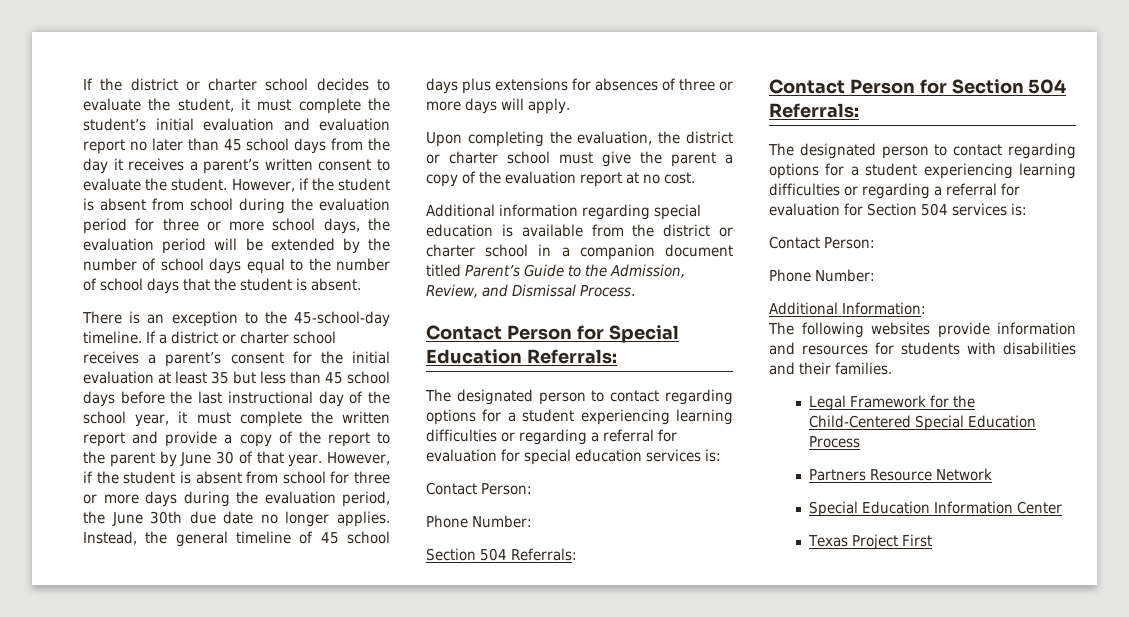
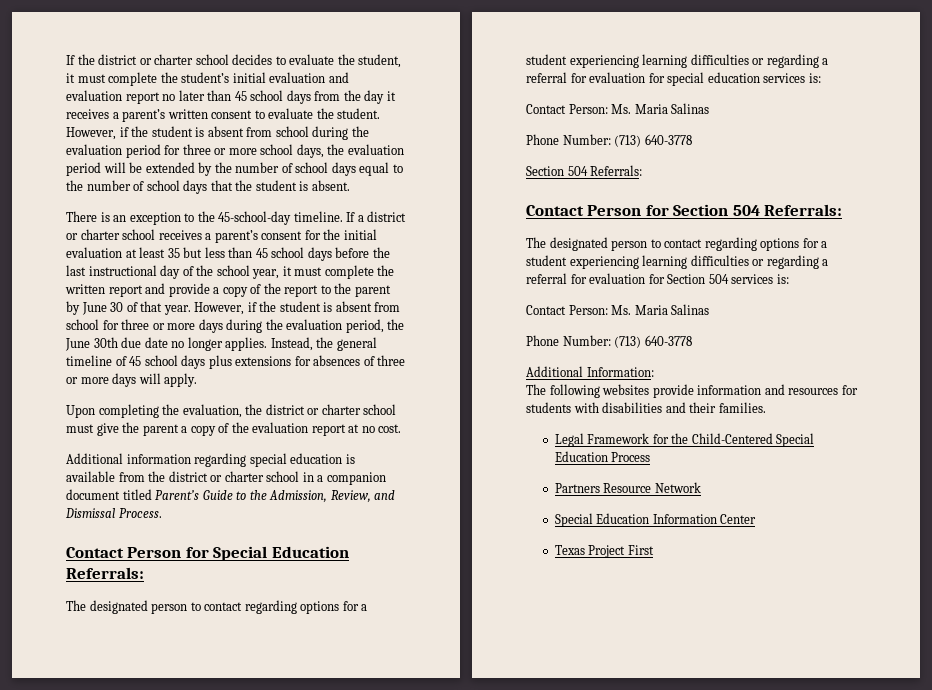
[426,515,532,528] // Phone Number: -> [611,103,710,114] [526,134,692,147] Ms. Maria Salinas // Phone Number: (713) 640-3778
[769,269,875,282] // Phone Number: -> [611,304,710,315] [526,335,692,348] Ms. Maria Salinas // Phone Number: (713) 640-3778

